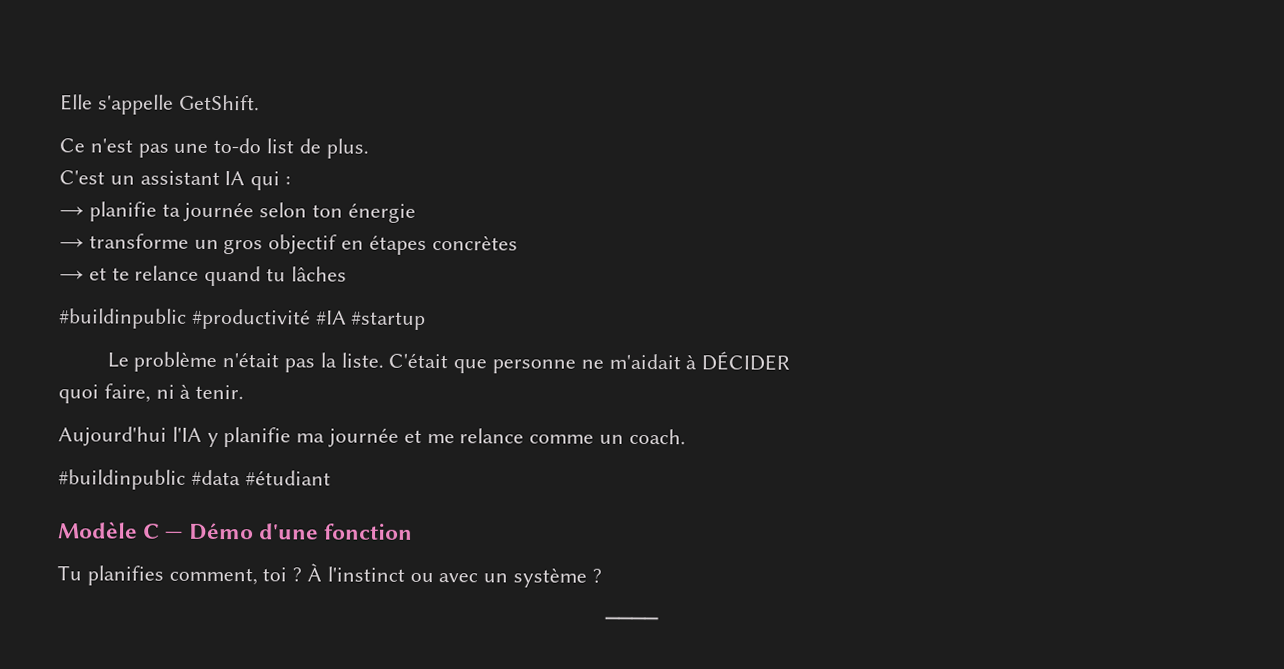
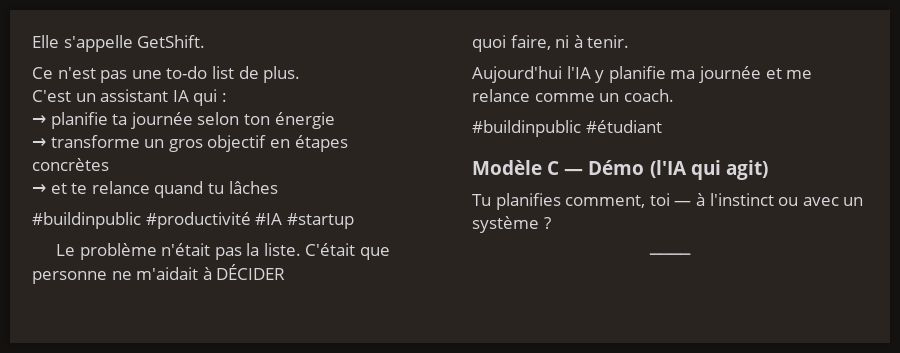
[190,469,241,486] #data -> (581, 128) none
[258,523,414,540] d'une fonction -> [649,160,768,180] (l'IA qui agit)
[292,563,323,582] ? À -> [674,193,705,206] — à

